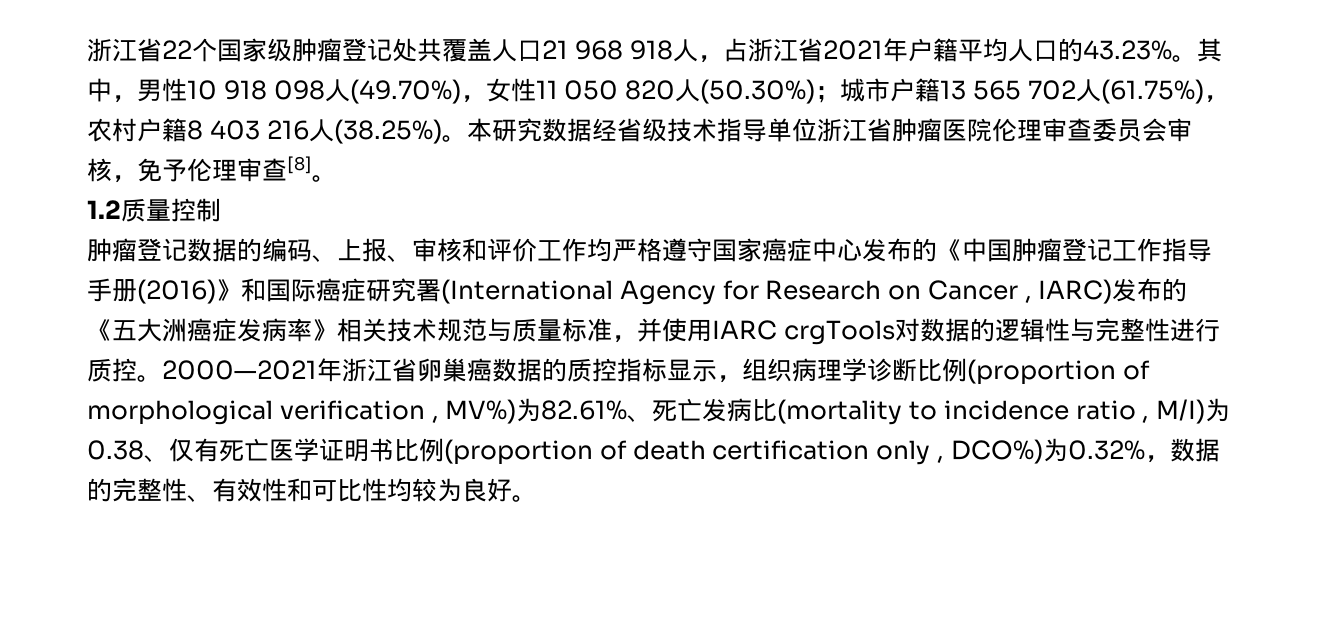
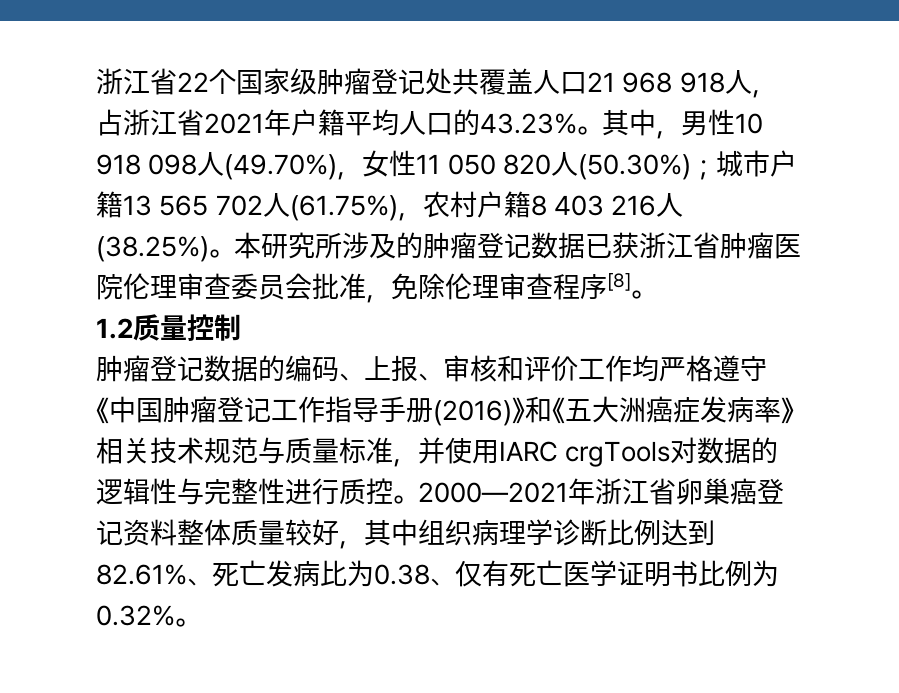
[541,118,817,142] 数据经省级技术指导单位 -> [315,232,639,259] 所涉及的肿瘤登记数据已获
[1166,118,1192,142] [87,158,287,183] 审核，免予伦理审查 -> [312,273,607,303] 批准，免除伦理审查程序
[712,238,937,262] 国家癌症中心发布的 -> (767, 368) none
[266,278,1188,305] 国际癌症研究署(International Agency for Research on Cancer , IARC)发布的 -> (552, 409) none
[492,358,742,383] 数据的质控指标显示， -> [757,478,784,504] [96,519,418,549] 登记资料整体质量较好，其中
[967,359,1150,384] [87,398,1205,425] (proportion of morphological verification , MV%)为82.61%、死亡发病比(mortality to incidence ratio , M/I) -> [661,519,715,546] [96,560,347,587] 达到82.61%、死亡发病比
[444,438,1220,465] [87,478,512,502] (proportion of death certification only , DCO%)为0.32%，数据的完整性、有效性和可比性均较为良好 -> [752,560,779,587] [96,605,175,626] 为0.32%

